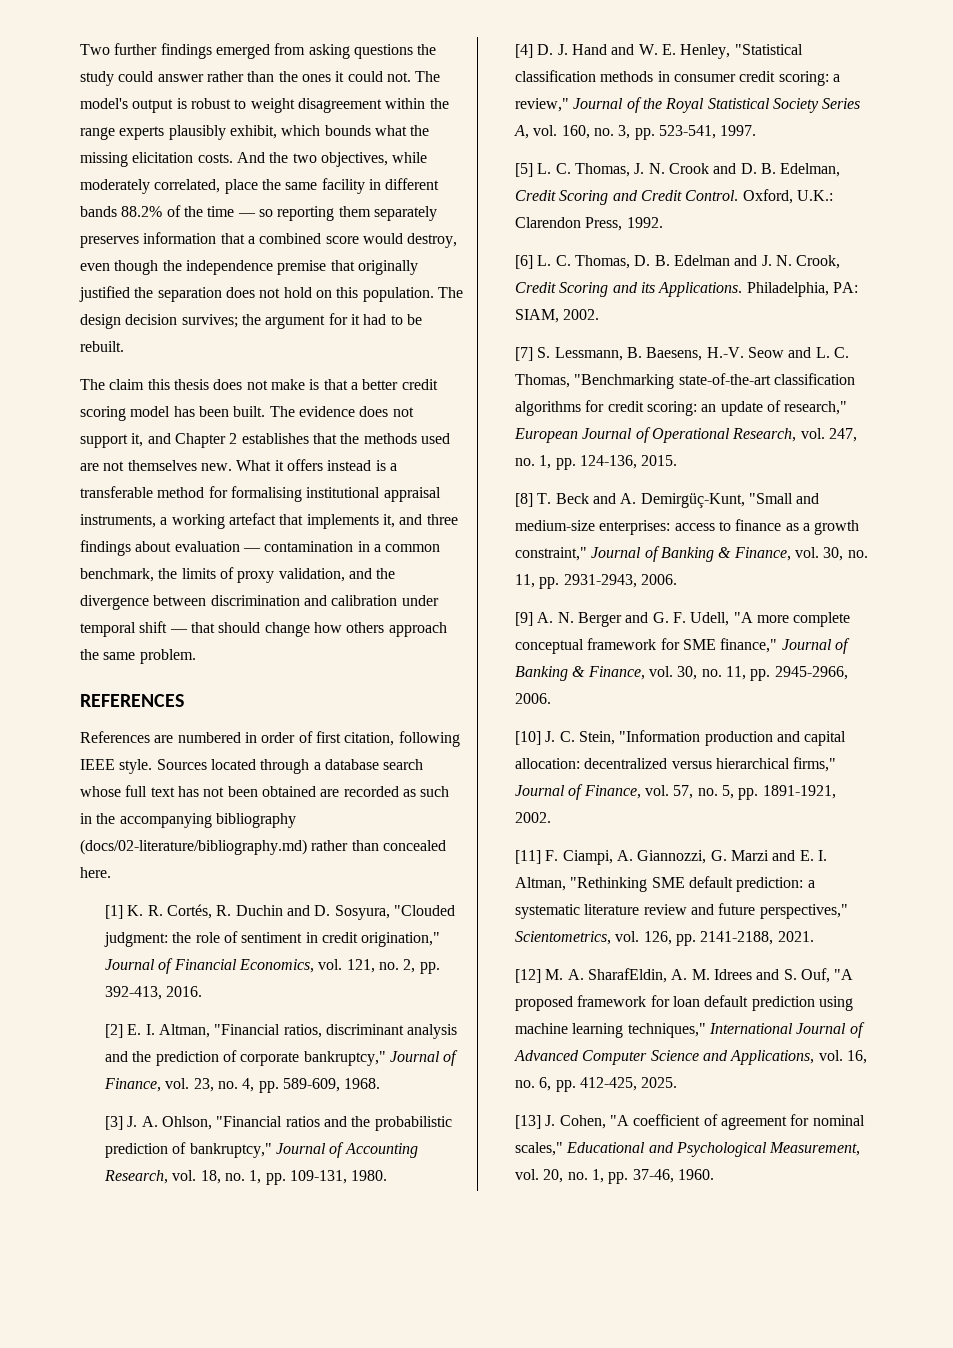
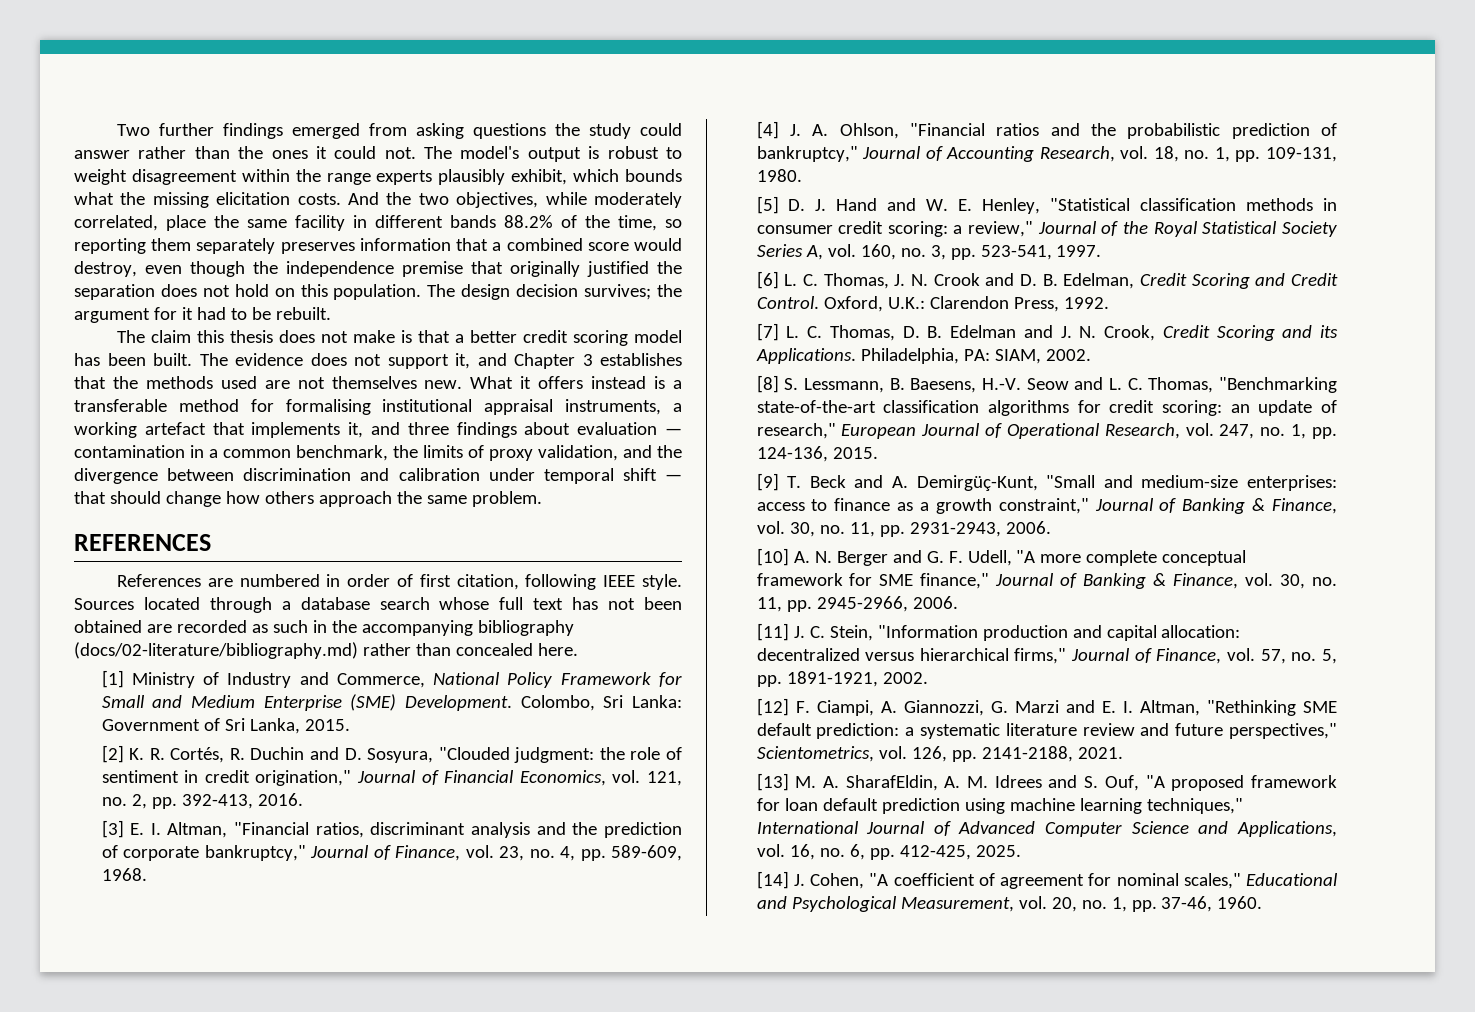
[207,206,256,217] time — -> [618,215,657,231] time,
[229,433,238,444] 2 -> [582,354,593,366] 3
(123, 912) none -> [131,672,682,688] [101,694,682,711] [101,718,350,734] [101,745,124,763] Ministry of Industry and Commerce, National Policy Framework for Small and Medium Enterprise (SME) Development. Colombo, Sri Lanka: Government of Sri Lanka, 2015. // [2]
[104,1024,123,1038] [2] -> [101,820,124,838] [3]
[104,1116,123,1130] [3] -> [756,121,779,139] [4]
[514,44,533,58] [4] -> [756,196,779,214] [5]
[514,163,533,177] [5] -> [756,271,779,289] [6]
[514,255,533,269] [6] -> [756,323,779,341] [7]
[514,347,533,361] [7] -> [756,375,779,393] [8]
[514,493,533,507] [8] -> [756,473,779,491] [9]
[514,612,533,626] [9] -> [756,548,789,566] [10]
[514,731,541,745] [10] -> [756,623,789,641] [11]
[514,850,541,864] [11] -> [756,698,789,716] [12]
[514,969,541,983] [12] -> [756,773,789,791] [13]
[514,1115,541,1129] [13] -> [756,871,789,889] [14]

